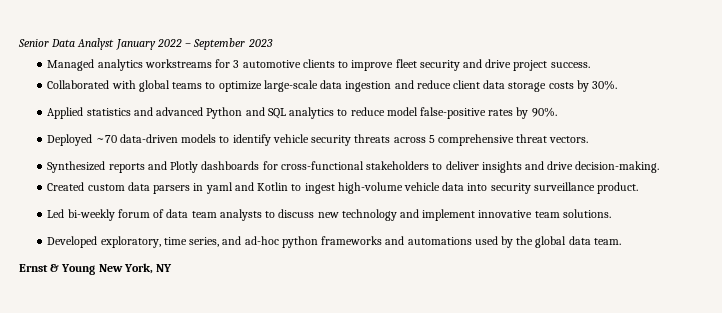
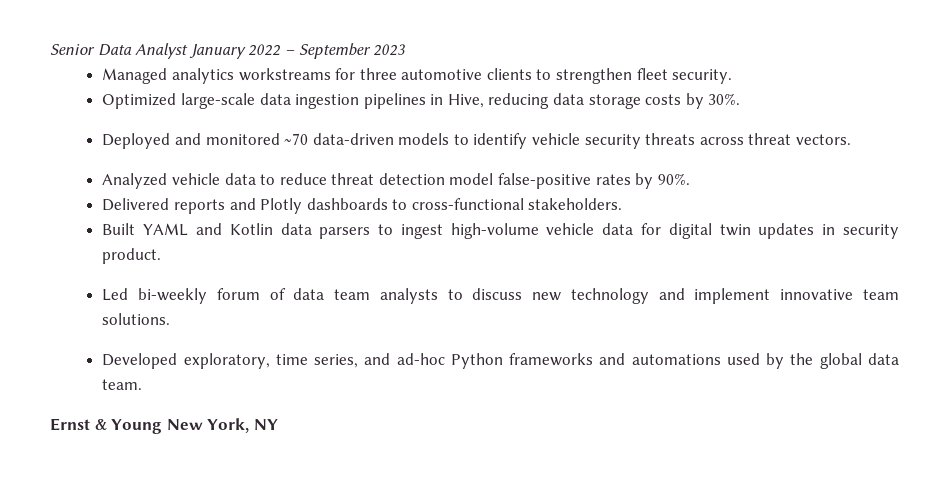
[233,60,240,68] 3 -> [359,68,397,80] three
[351,59,590,71] [47,80,480,92] improve fleet security and drive project success. // Collaborated with global teams to optimize large-scale data ingestion and reduce client -> [556,68,733,84] [102,93,550,109] strengthen fleet security. // Optimized large-scale data ingestion pipelines in Hive, reducing
[47,107,557,119] [47,134,93,146] Applied statistics and advanced Python and SQL analytics to reduce model false-positive rates by 90%. // Deployed -> [102,133,280,149] Deployed and monitored
[428,134,514,146] 5 comprehensive -> (744, 141) none
[47,161,660,173] [47,182,289,194] Synthesized reports and Plotly dashboards for cross-functional stakeholders to deliver insights and drive decision-making. // Created custom data parsers in yaml and Kotlin -> [102,173,690,189] [102,198,623,214] [102,223,371,239] Analyzed vehicle data to reduce threat detection model false-positive rates by 90%. // Delivered reports and Plotly dashboards to cross-functional stakeholders. // Built YAML and Kotlin data parsers
[467,182,595,194] into security surveillance -> [641,223,899,239] for digital twin updates in security
[281,236,318,248] python -> [450,353,503,369] Python

